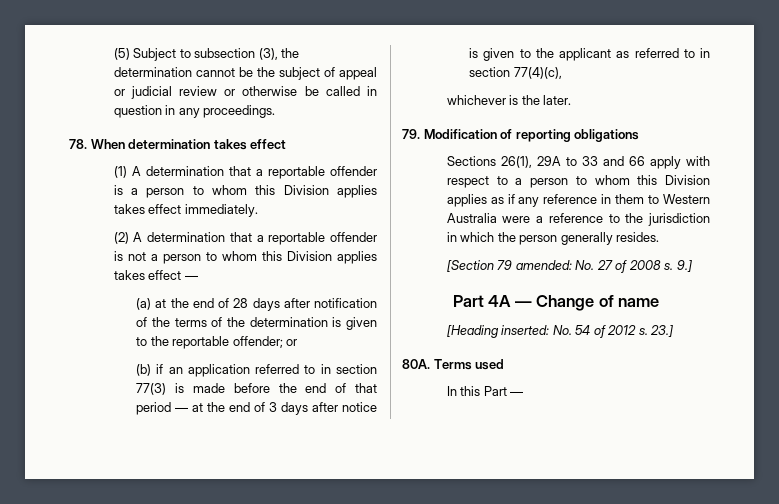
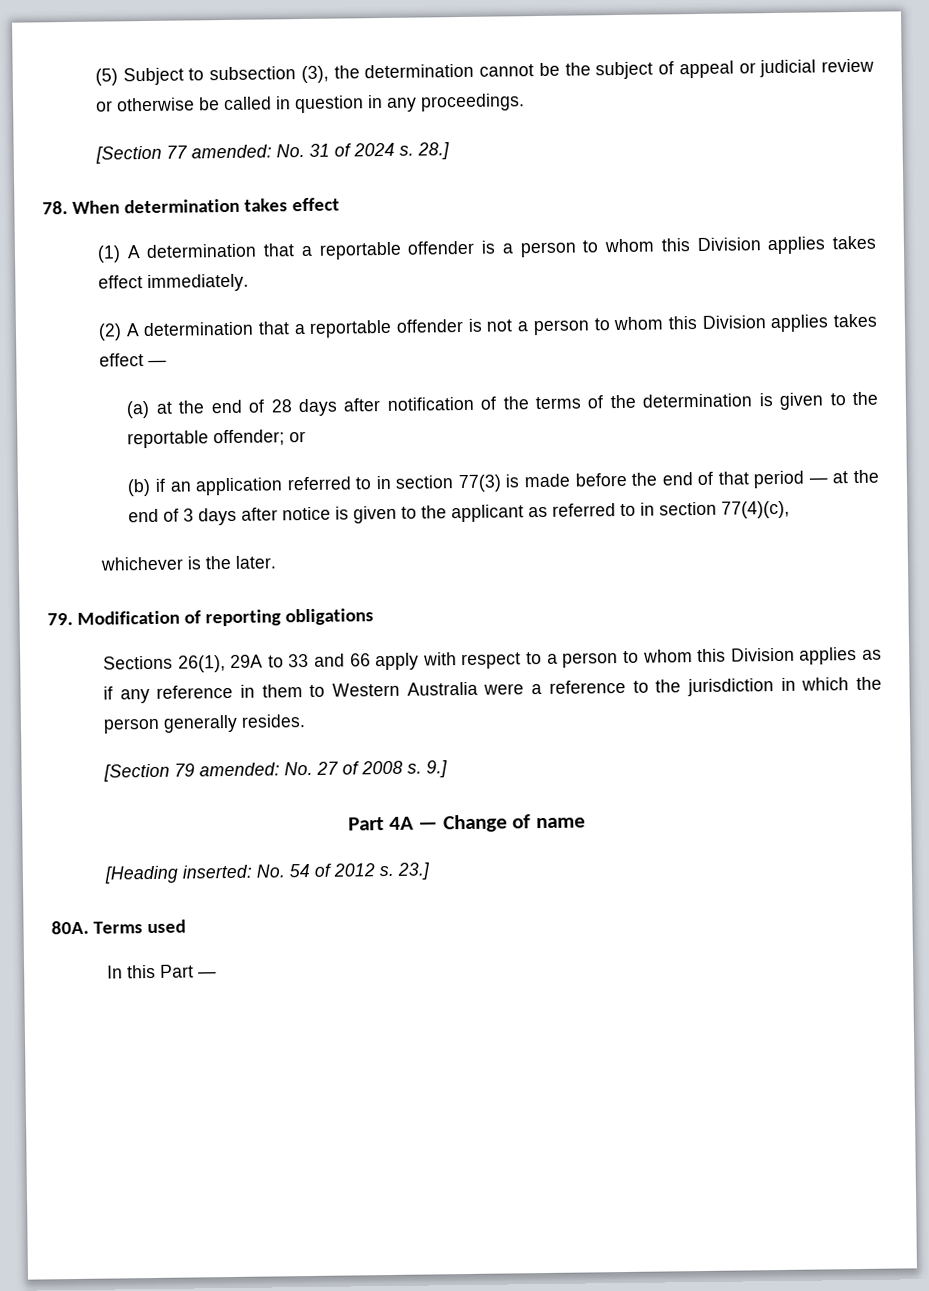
(276, 111) none -> [94,142,450,164] // [Section 77 amended: No. 31 of 2024 s. 28.]

